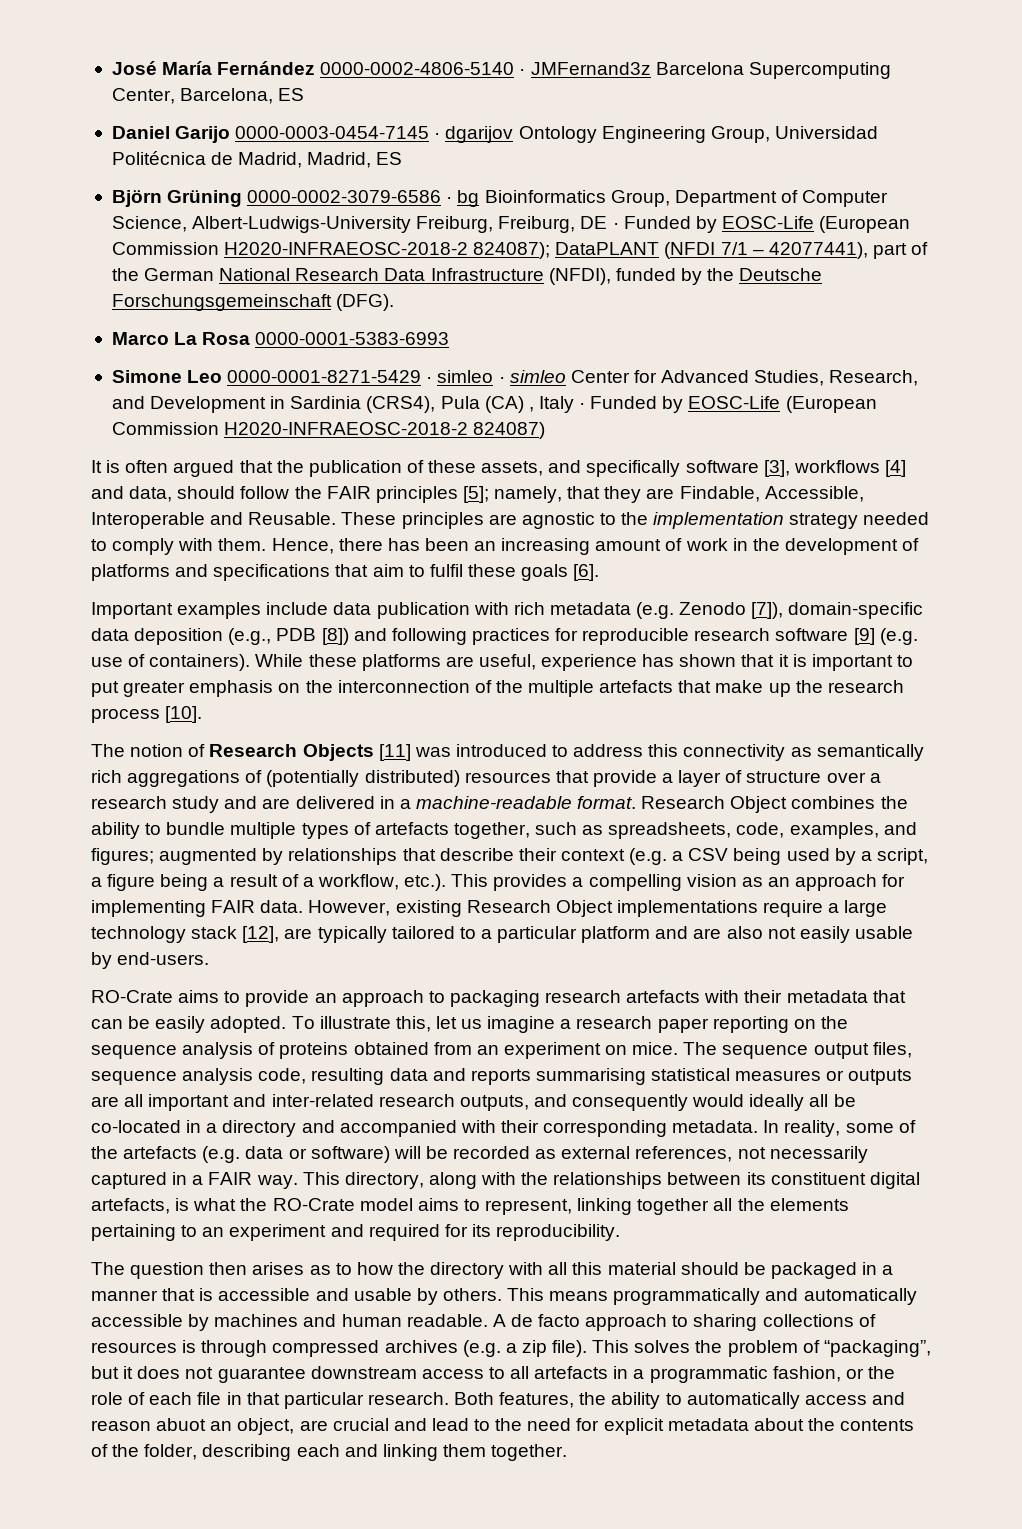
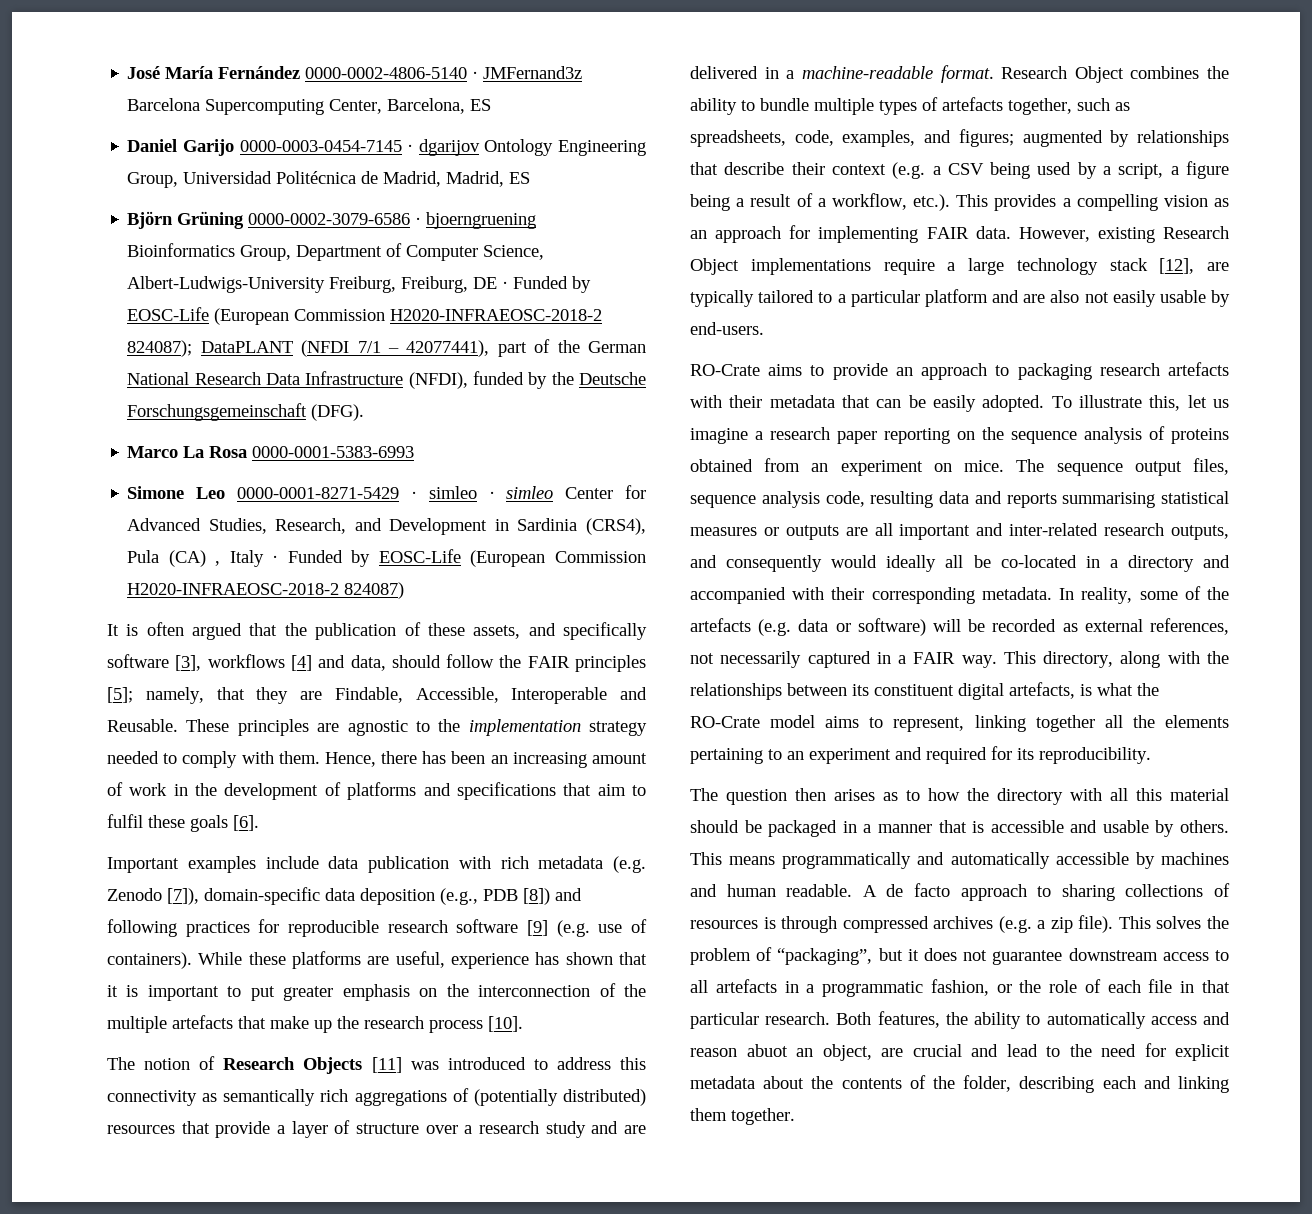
[457,190,480,207] bg -> [426,212,537,229] bjoerngruening

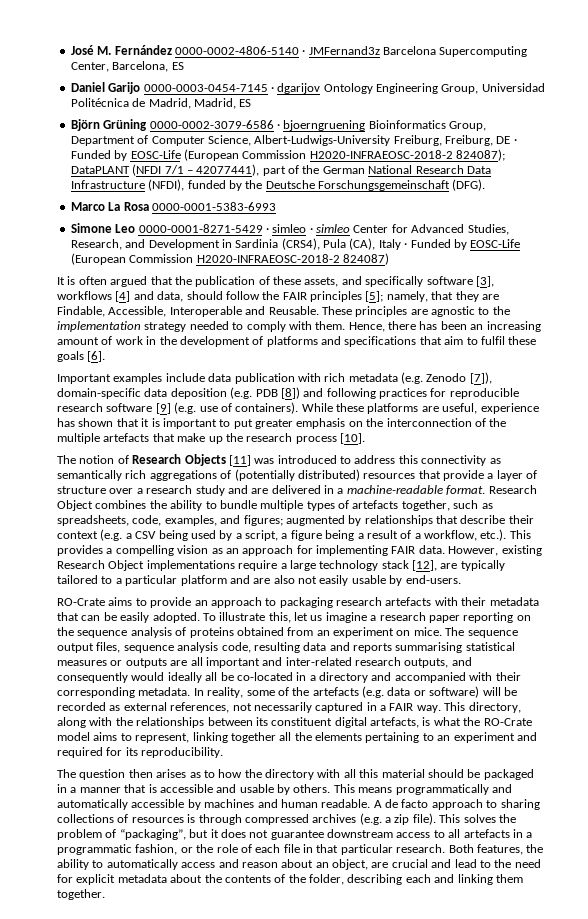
[165,66,214,79] María -> [97,46,112,55] M.
[168,550,221,567] (CA) , -> [349,238,376,250] (CA),
[440,888,478,905] (e.g., -> [230,387,253,399] (e.g.
[746,1044,788,1057] abuot -> [281,859,314,868] about

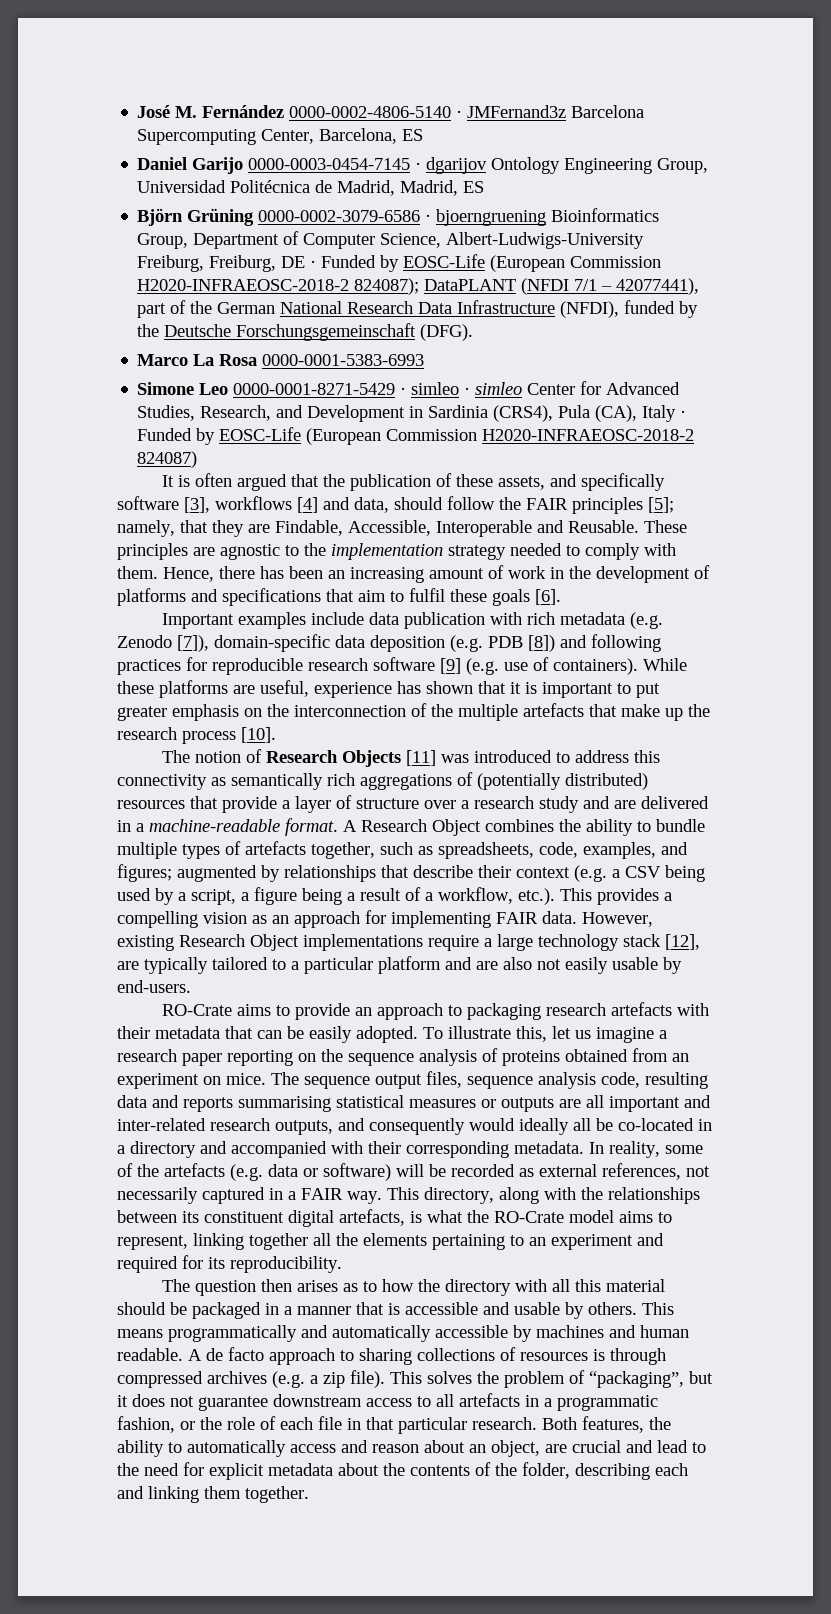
(486, 490) none -> [343,820,357,832] A

